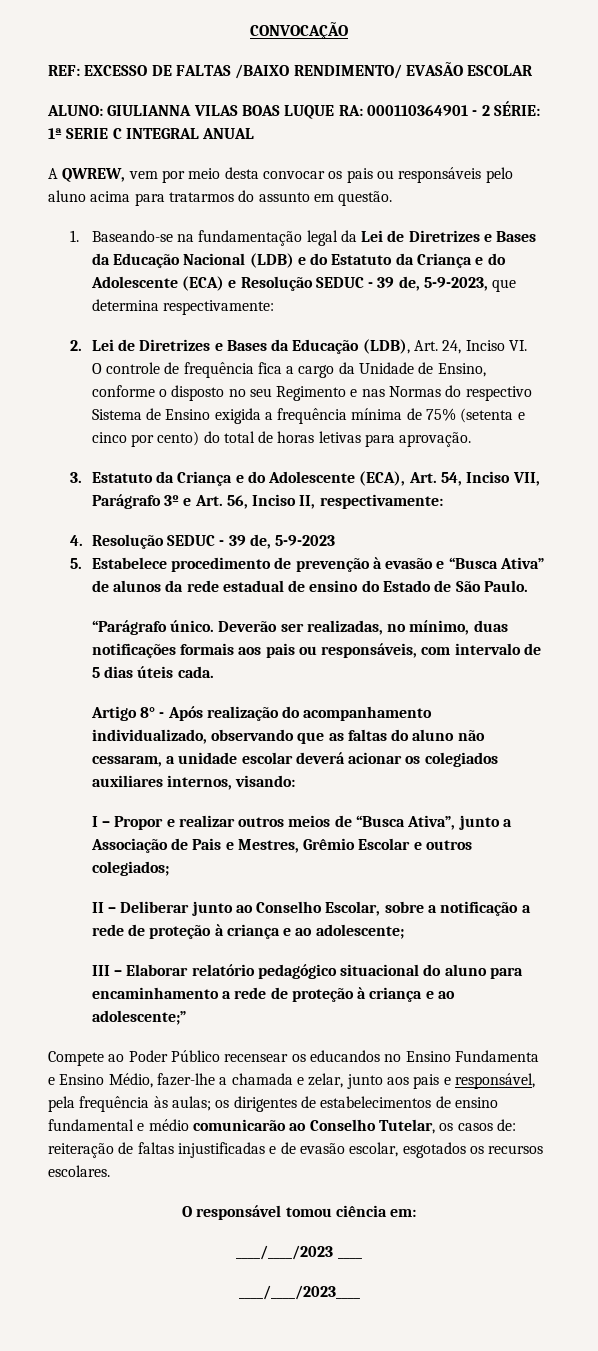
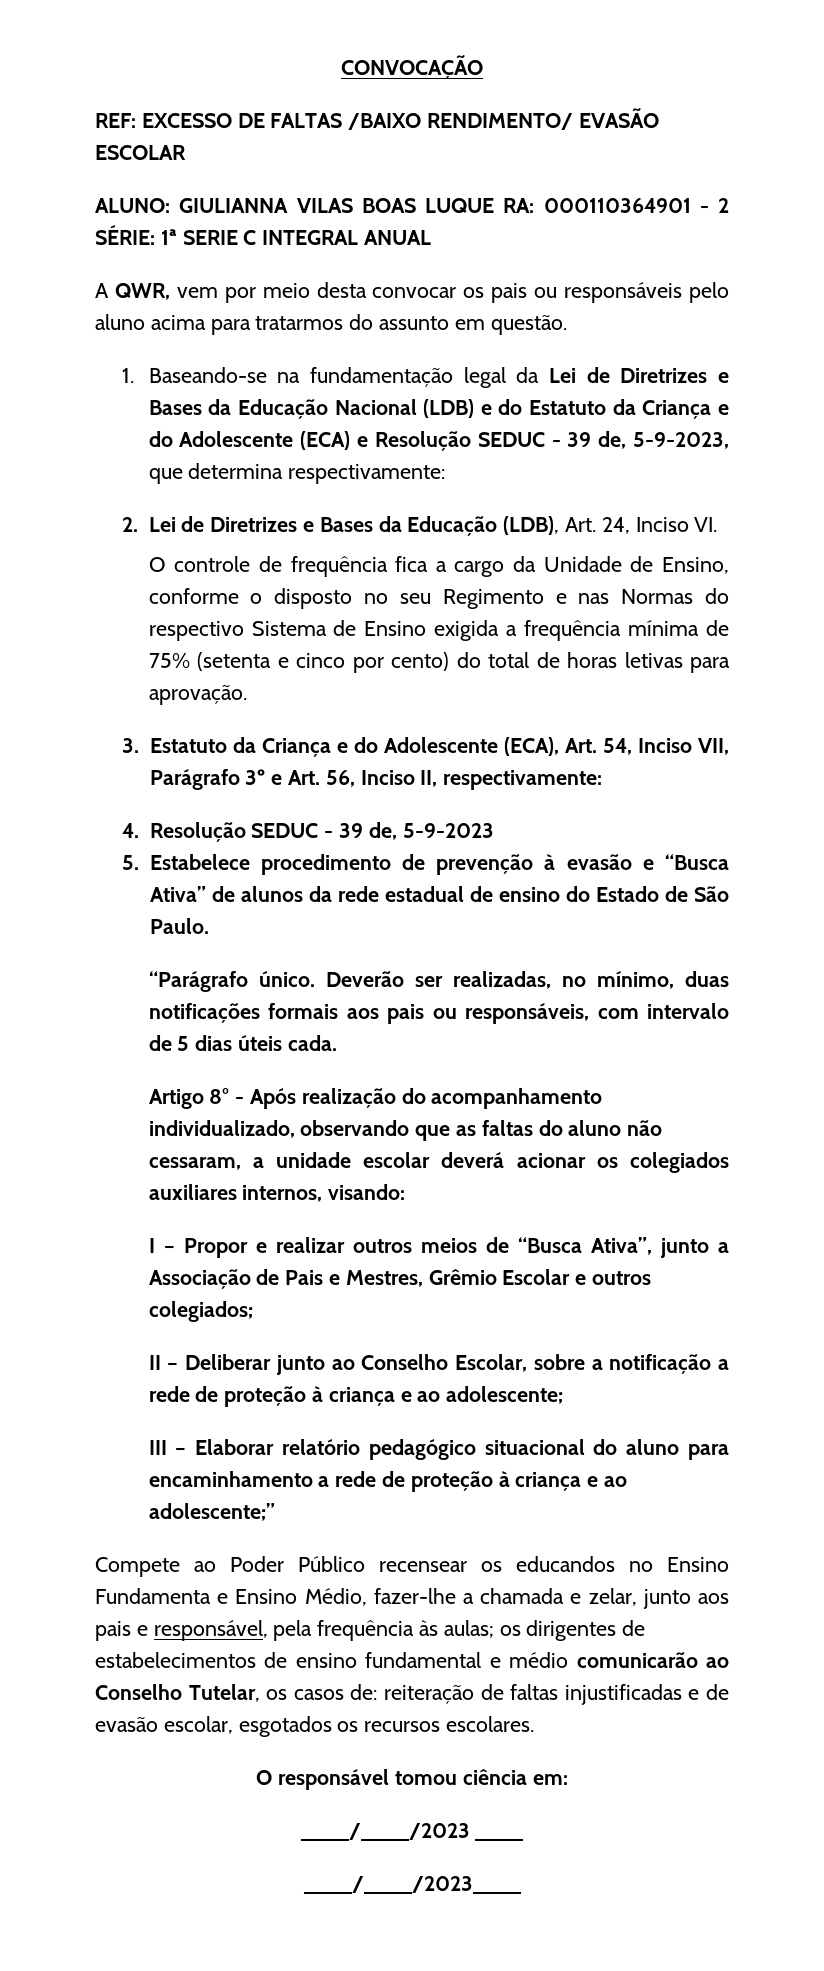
[62,168,126,182] QWREW, -> [114,283,170,300] QWR,

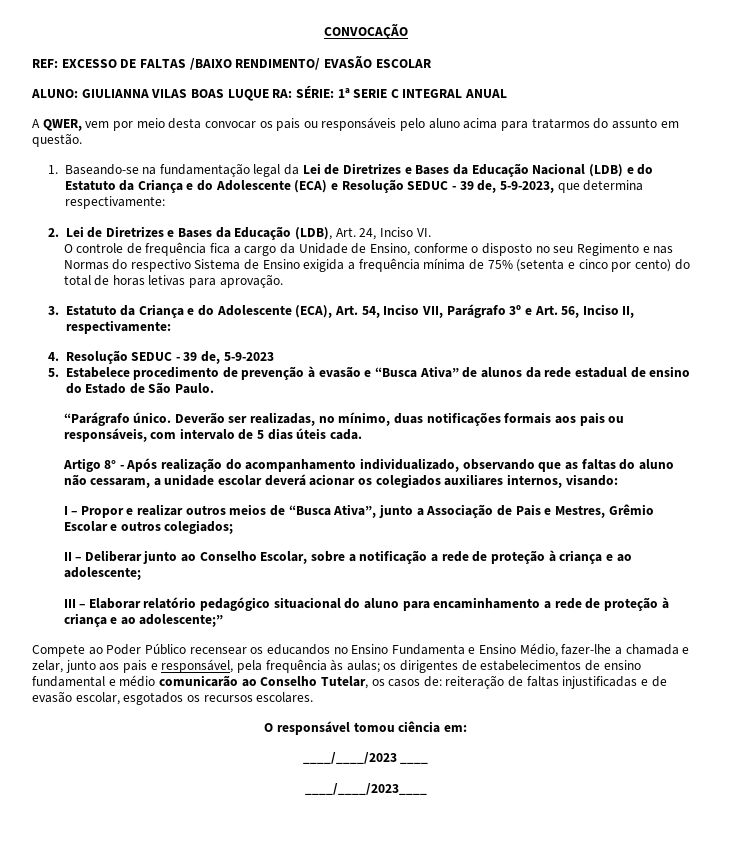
[543,198,729,213] 000110364901 - 2 -> (293, 93) none
[114,283,170,300] QWR, -> [42,119,82,131] QWER,

